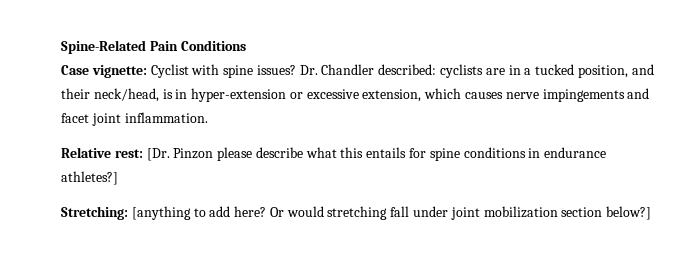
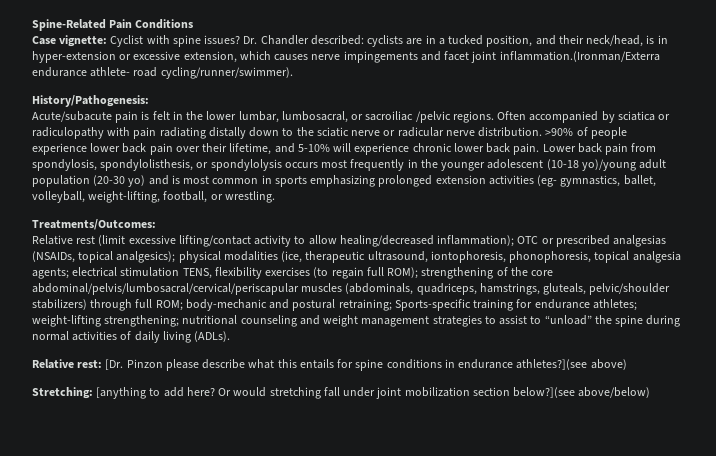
[124,112,208,123] inflammation. -> [499,51,660,62] [32,67,293,79] [32,95,149,107] [32,111,671,123] [32,127,627,139] [32,143,657,155] [32,159,667,171] [32,175,656,187] [32,191,275,203] [32,219,156,230] [32,235,667,247] [32,251,681,263] [32,267,554,279] [32,283,671,295] [32,299,637,311] [32,315,681,327] [32,331,231,343] inflammation.(Ironman/Exterra endurance athlete- road cycling/runner/swimmer). // History/Pathogenesis: // Acute/subacute pain is felt in the lower lumbar, lumbosacral, or sacroiliac /pelvic regions. Often accompanied by sciatica or radiculopathy with pain radiating distally down to the sciatic nerve or radicular nerve distribution. >90% of people experience lower back pain over their lifetime, and 5-10% will experience chronic lower back pain. Lower back pain from spondylosis, spondylolisthesis, or spondylolysis occurs most frequently in the younger adolescent (10-18 yo)/young adult population (20-30 yo) and is most common in sports emphasizing prolonged extension activities (eg- gymnastics, ballet, volleyball, weight-lifting, football, or wrestling. // Treatments/Outcomes: // Relative rest (limit excessive lifting/contact activity to allow healing/decreased inflammation); OTC or prescribed analgesias (NSAIDs, topical analgesics); physical modalities (ice, therapeutic ultrasound, iontophoresis, phonophoresis, topical analgesia agents; electrical stimulation TENS, flexibility exercises (to regain full ROM); strengthening of the core abdominal/pelvis/lumbosacral/cervical/periscapular muscles (abdominals, quadriceps, hamstrings, gluteals, pelvic/shoulder stabilizers) through full ROM; body-mechanic and postural retraining; Sports-specific training for endurance athletes; weight-lifting strengthening; nutritional counseling and weight management strategies to assist to “unload” the spine during normal activities of daily living (ADLs).
[61,171,118,185] athletes?] -> [516,359,627,370] athletes?](see above)
[606,206,652,220] below?] -> [513,387,651,398] below?](see above/below)

